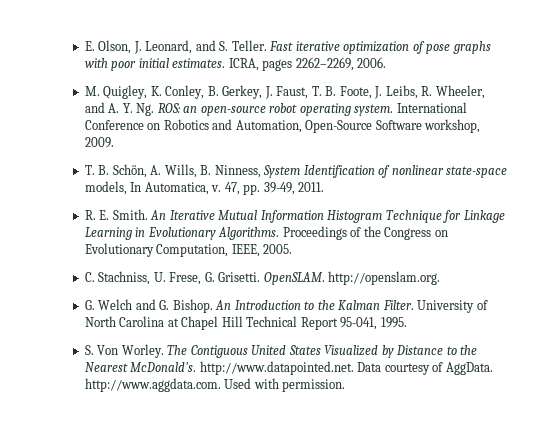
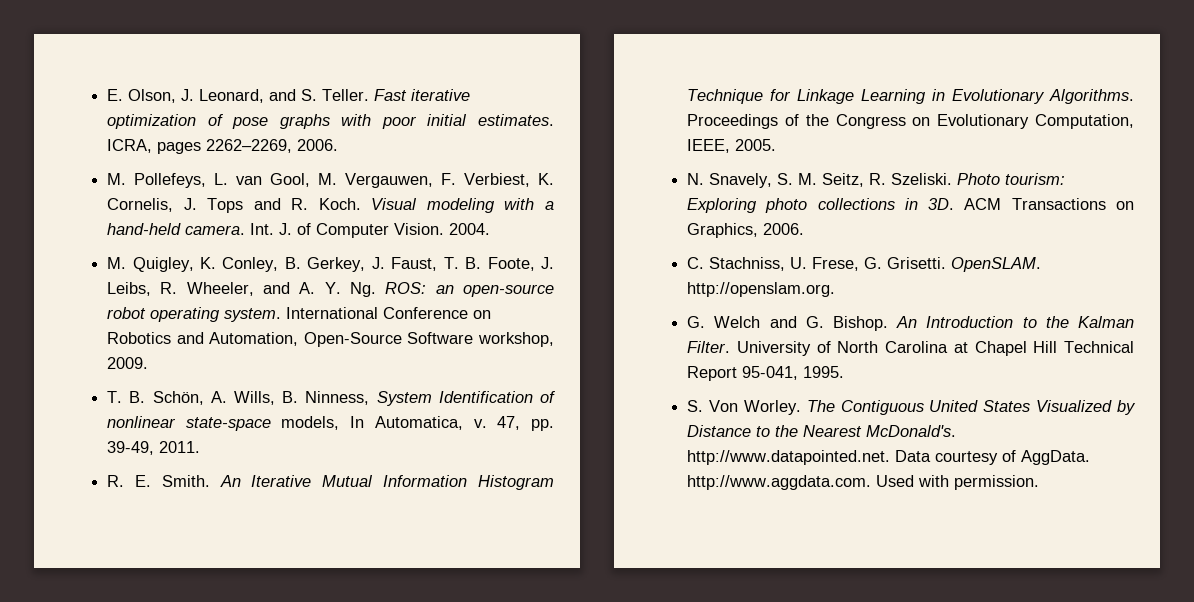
(387, 62) none -> [107,173,554,188] [107,198,554,213] [107,223,491,238] // M. Pollefeys, L. van Gool, M. Vergauwen, F. Verbiest, K. Cornelis, J. Tops and R. Koch. Visual modeling with a hand-held camera. Int. J. of Computer Vision. 2004.
(293, 249) none -> [687,173,1066,188] [687,198,1134,213] [687,223,805,238] // N. Snavely, S. M. Seitz, R. Szeliski. Photo tourism: Exploring photo collections in 3D. ACM Transactions on Graphics, 2006.

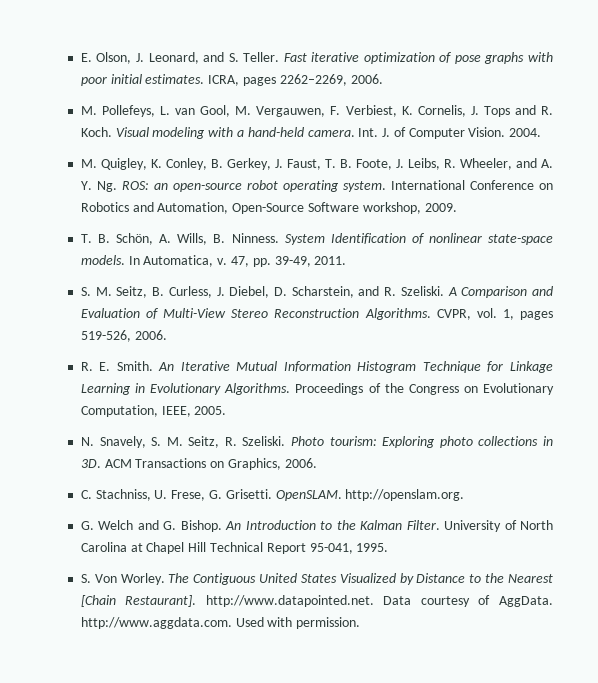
[305,391,370,405] Ninness, -> [231,233,279,243] Ninness.
[281,416,340,430] models, -> [80,255,125,265] models.
(201, 447) none -> [80,286,553,298] [80,308,553,320] [80,330,167,342] // S. M. Seitz, B. Curless, J. Diebel, D. Scharstein, and R. Szeliski. A Comparison and Evaluation of Multi-View Stereo Reconstruction Algorithms. CVPR, vol. 1, pages 519-526, 2006.
[866,425,957,437] McDonald's. -> [80,595,197,607] [Chain Restaurant].

